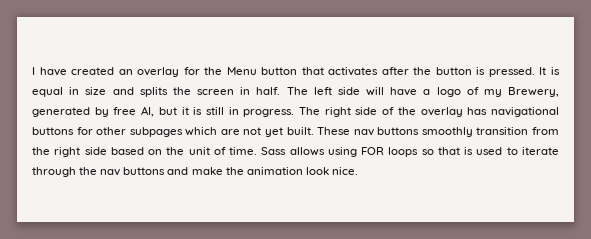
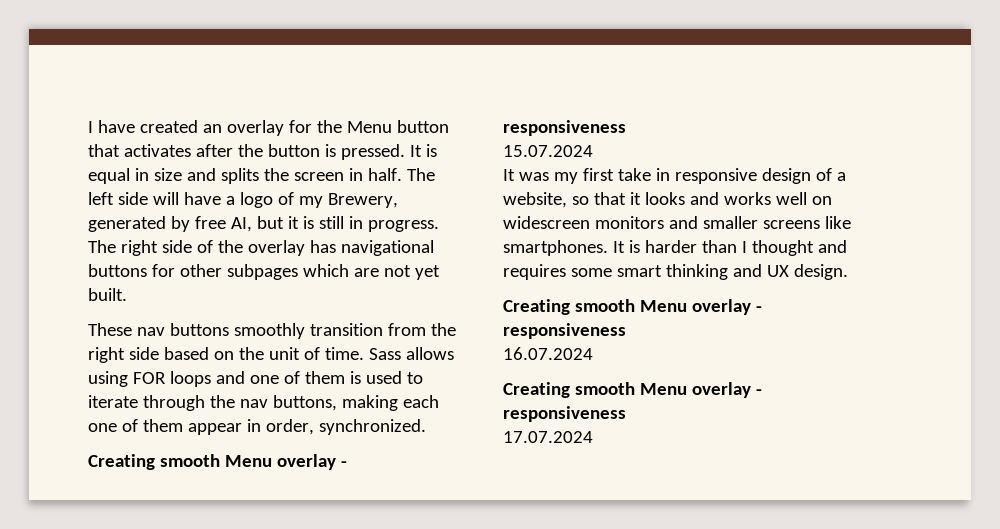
(314, 131) none -> (127, 294) //
[421,147,460,155] so that -> [215,371,345,384] and one of them
[123,167,358,175] buttons and make the animation look nice. -> [272,395,439,411] [88,419,426,435] [88,454,347,470] [503,120,626,136] [503,145,593,157] [503,168,846,184] [503,192,832,208] [503,216,851,229] [503,240,847,256] [503,264,848,280] [503,299,762,315] [503,323,626,339] [503,347,593,360] [503,382,762,398] [503,406,626,422] [503,431,593,443] buttons, making each one of them appear in order, synchronized. // Creating smooth Menu overlay - responsiveness // 15.07.2024 // It was my first take in responsive design of a website, so that it looks and works well on widescreen monitors and smaller screens like smartphones. It is harder than I thought and requires some smart thinking and UX design. // Creating smooth Menu overlay - responsiveness // 16.07.2024 // Creating smooth Menu overlay - responsiveness // 17.07.2024

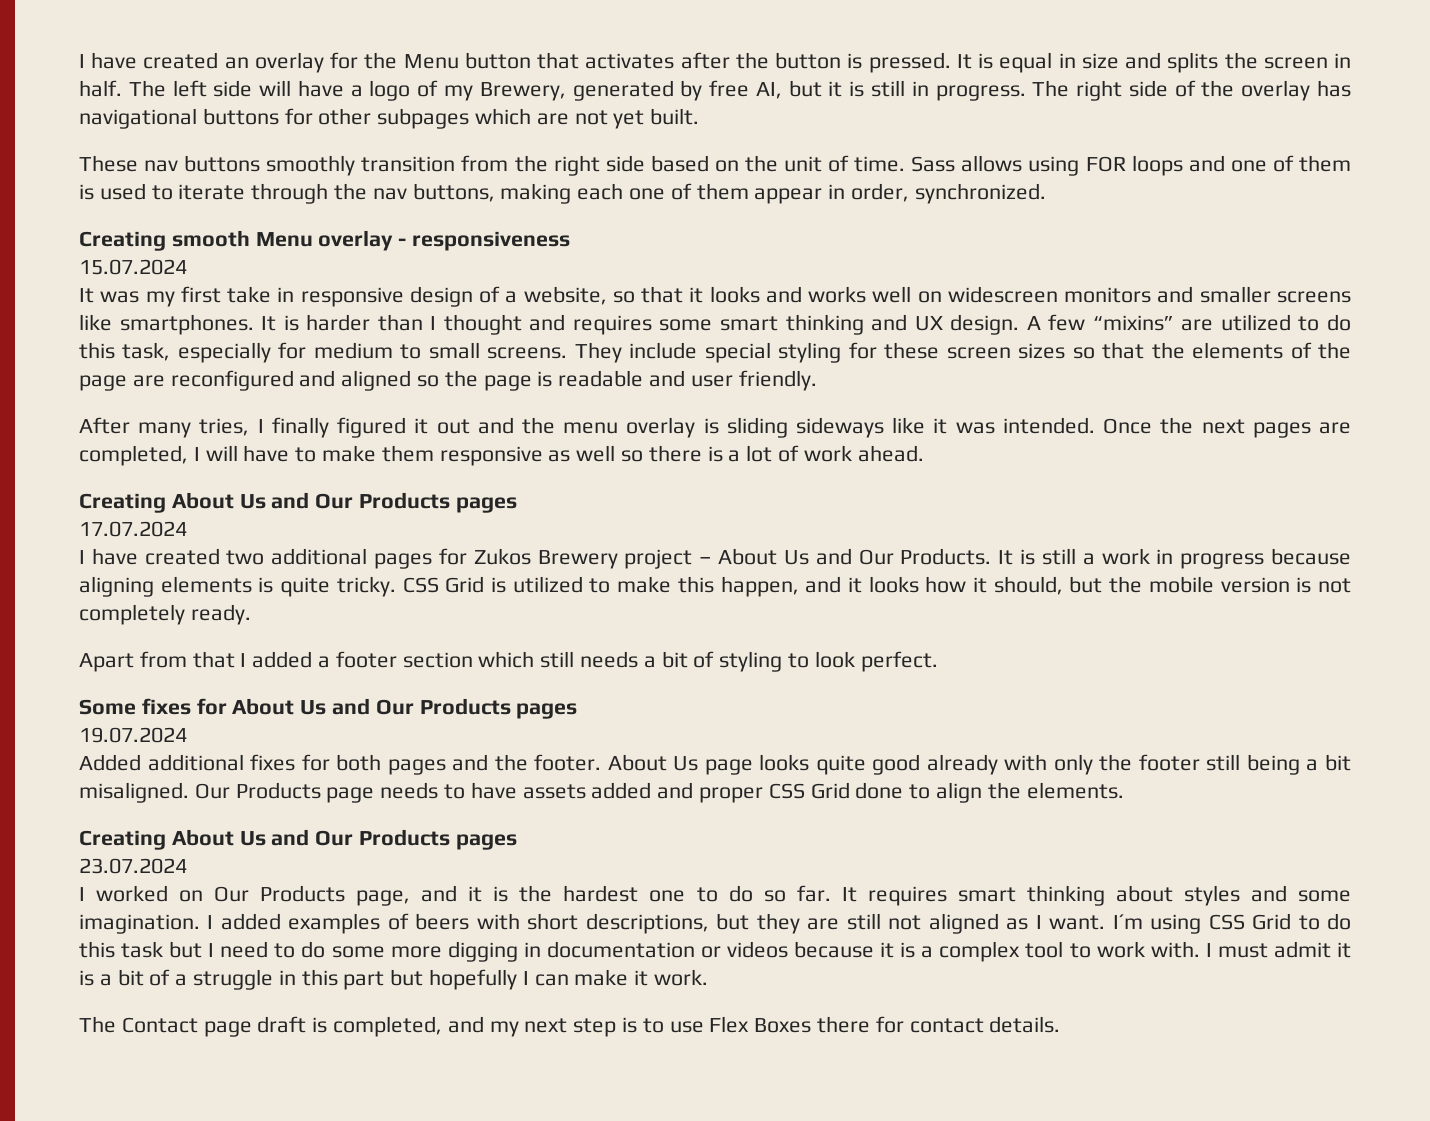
[503,299,762,315] [503,323,626,339] [503,347,593,360] [503,382,762,398] [503,406,626,422] [503,431,593,443] // Creating smooth Menu overlay - responsiveness // 16.07.2024 // Creating smooth Menu overlay - responsiveness // 17.07.2024 -> [1026,314,1351,331] [79,342,1351,363] [79,370,817,391] [79,417,1351,438] [79,445,924,466] [79,492,517,513] [79,521,187,537] [79,548,1352,569] [79,576,1351,597] [79,604,251,625] [79,651,938,672] [79,698,578,719] [79,727,187,743] [79,754,1351,775] [79,782,1124,803] [79,829,517,850] [79,858,187,874] [79,885,1351,906] [79,913,1352,934] [79,941,1352,962] [79,969,709,990] [79,1016,1061,1037] A few “mixins” are utilized to do this task, especially for medium to small screens. They include special styling for these screen sizes so that the elements of the page are reconfigured and aligned so the page is readable and user friendly. // After many tries, I finally figured it out and the menu overlay is sliding sideways like it was intended. Once the next pages are completed, I will have to make them responsive as well so there is a lot of work ahead. // Creating About Us and Our Products pages // 17.07.2024 // I have created two additional pages for Zukos Brewery project – About Us and Our Products. It is still a work in progress because aligning elements is quite tricky. CSS Grid is utilized to make this happen, and it looks how it should, but the mobile version is not completely ready. // Apart from that I added a footer section which still needs a bit of styling to look perfect. // Some fixes for About Us and Our Products pages // 19.07.2024 // Added additional fixes for both pages and the footer. About Us page looks quite good already with only the footer still being a bit misaligned. Our Products page needs to have assets added and proper CSS Grid done to align the elements. // Creating About Us and Our Products pages // 23.07.2024 // I worked on Our Products page, and it is the hardest one to do so far. It requires smart thinking about styles and some imagination. I added examples of beers with short descriptions, but they are still not aligned as I want. I´m using CSS Grid to do this task but I need to do some more digging in documentation or videos because it is a complex tool to work with. I must admit it is a bit of a struggle in this part but hopefully I can make it work. // The Contact page draft is completed, and my next step is to use Flex Boxes there for contact details.

